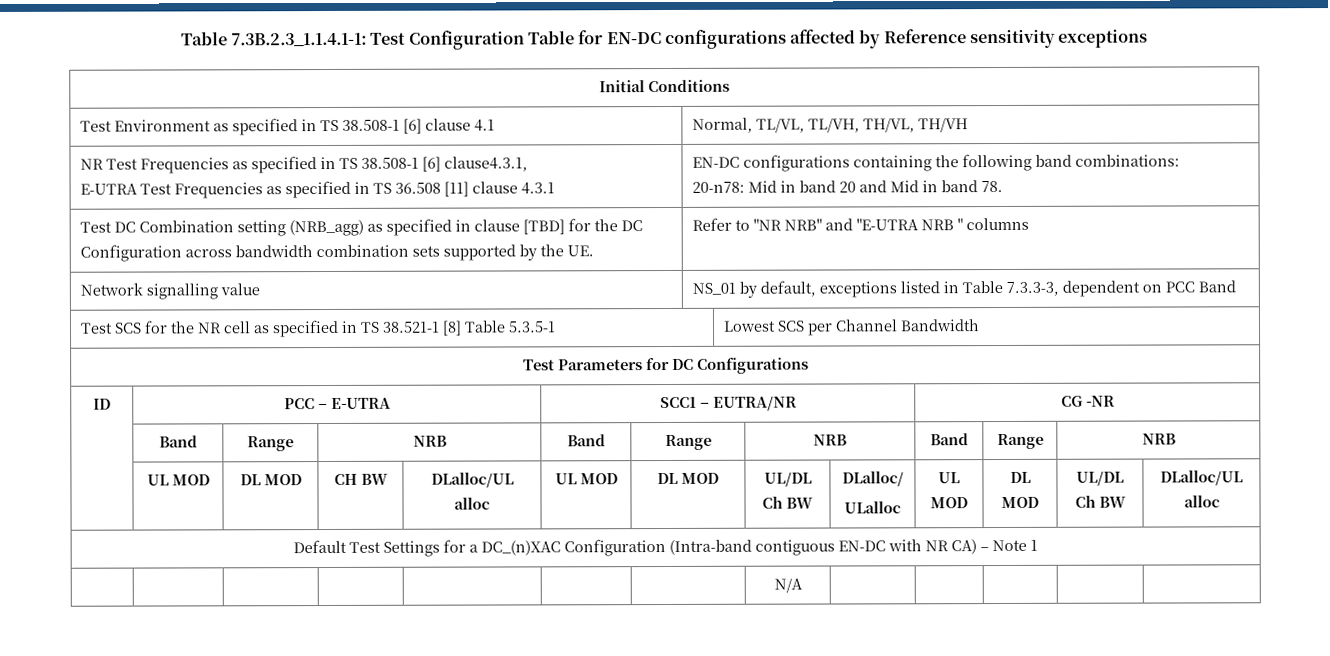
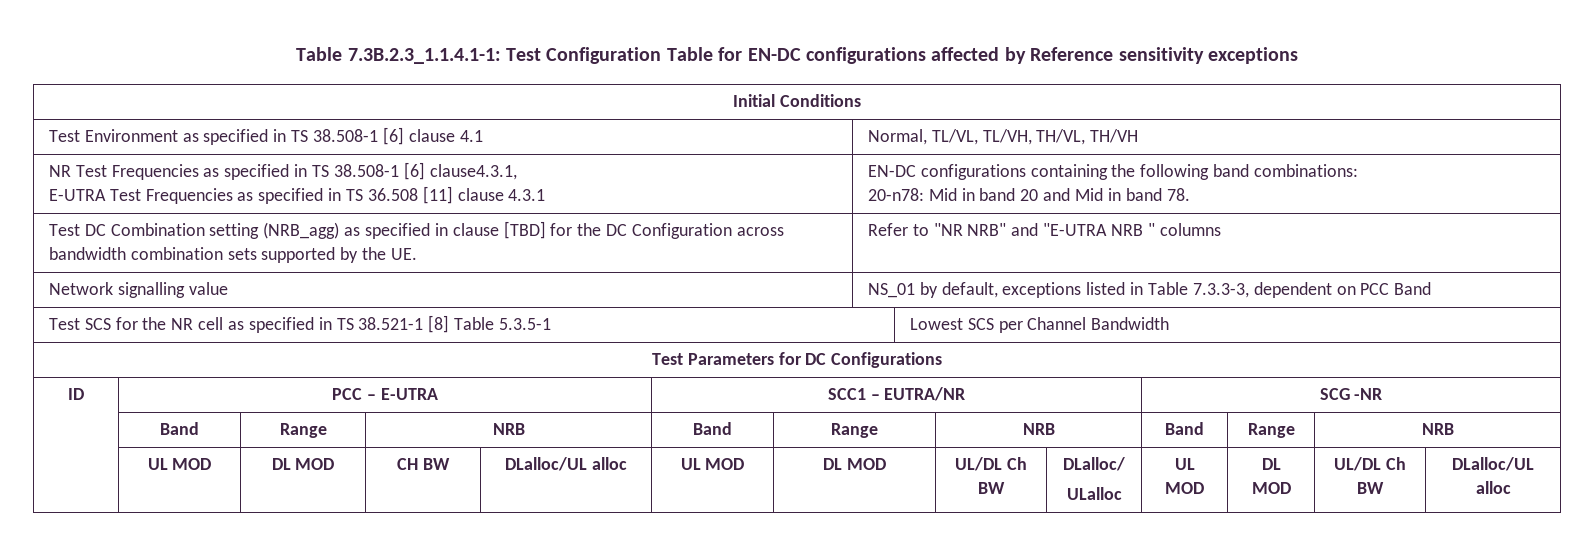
[1060,395,1083,407] CG -> [1319,388,1350,400] SCG
[293,538,1038,557] [773,578,803,593] // Default Test Settings for a DC_(n)XAC Configuration (Intra-band contiguous EN-DC with NR CA) – Note 1 // | | | | | | | N/A | | | | | -> (1511, 487) none

